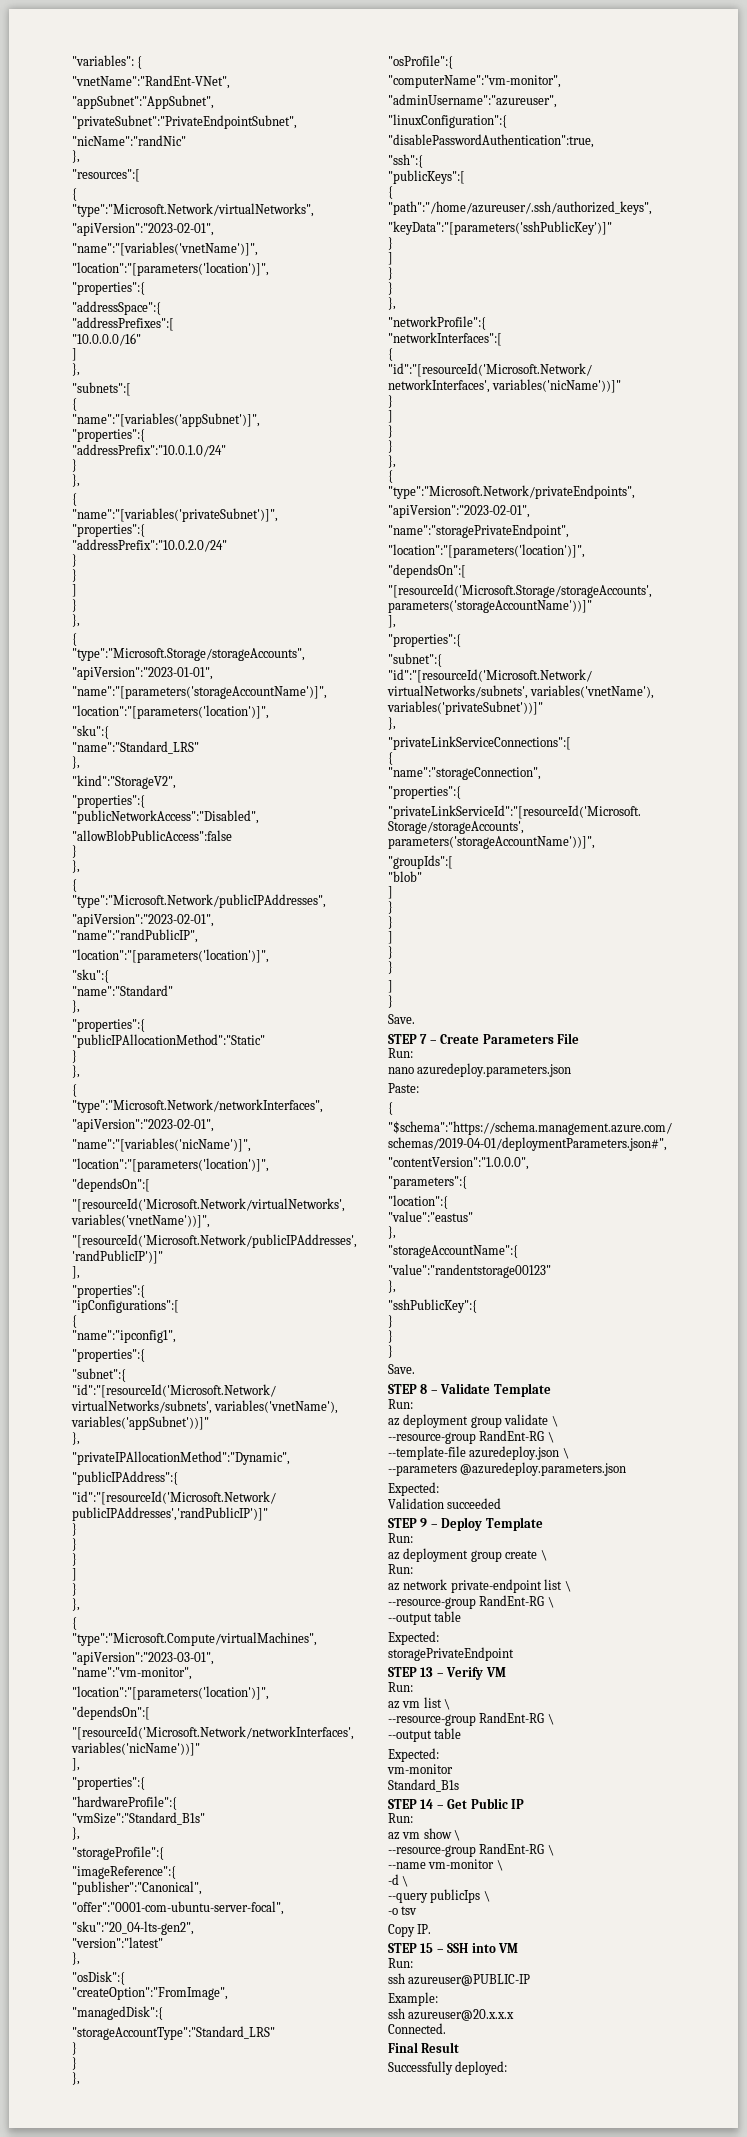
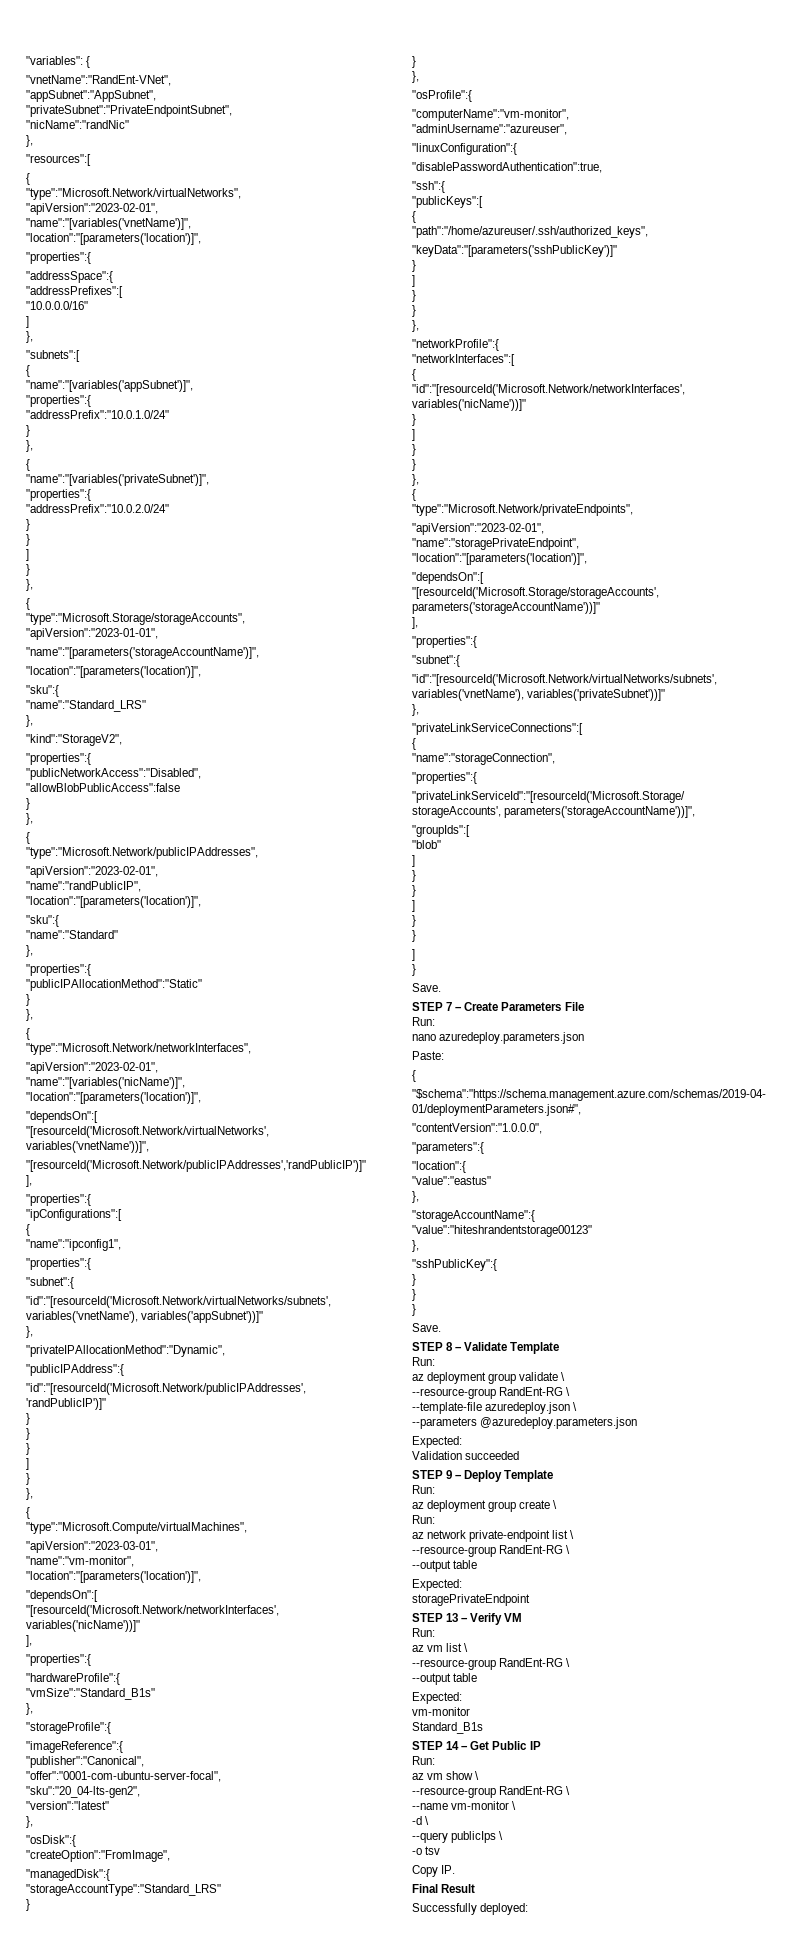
[388,1264,551,1278] "value":"randentstorage00123" -> [412,1225,592,1237] "value":"hiteshrandentstorage00123"
[388,1943,518,1953] [388,1958,413,1968] [388,1973,531,1986] [388,1992,438,2006] [388,2008,515,2021] [388,2023,446,2034] // STEP 15 – SSH into VM // Run: // ssh azureuser@PUBLIC-IP // Example: // ssh azureuser@20.x.x.x // Connected. -> (456, 1869) none

